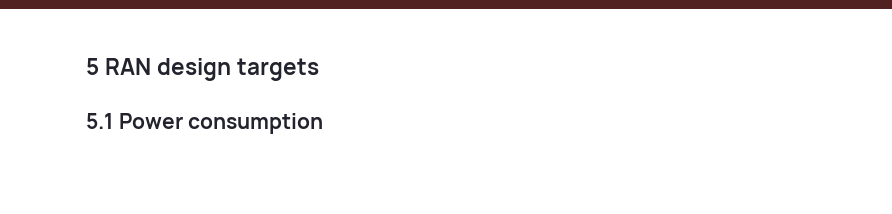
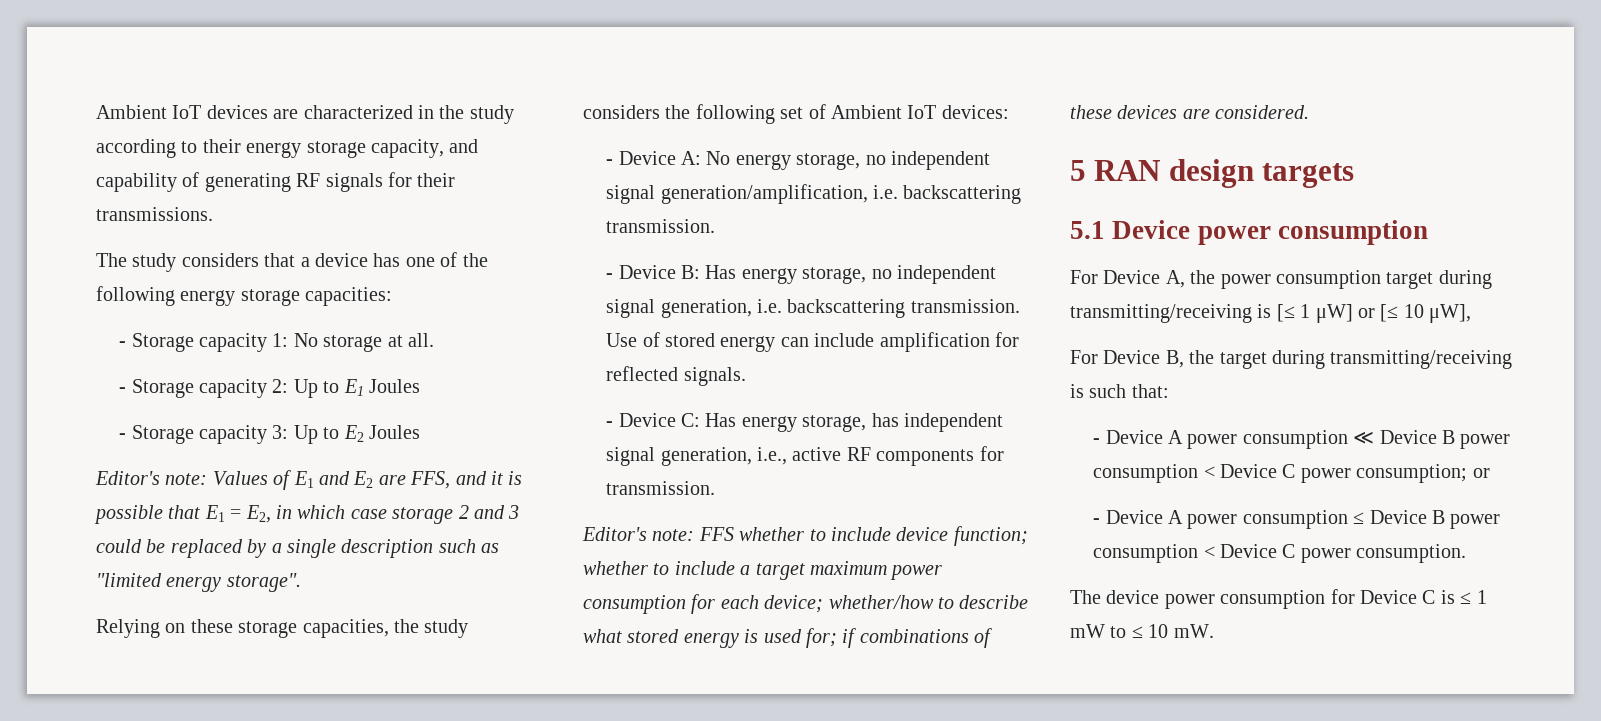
(86, 66) none -> [96,105,514,124] [96,139,479,158] [96,172,456,192] [96,207,213,221] [96,252,488,272] [96,286,393,306] [119,333,434,352] [119,379,420,398] [119,425,420,444] [95,470,523,490] [94,505,520,524] [96,539,500,558] [96,573,301,592] [96,619,469,638] [583,104,1009,124] [606,151,990,170] [606,184,1022,204] [606,219,716,233] [606,265,996,284] [606,299,1020,318] [606,332,1019,352] [606,366,746,386] [606,413,1003,432] [606,446,1004,466] [606,481,716,495] [582,526,1028,546] [583,561,943,580] [583,594,1029,614] [583,628,993,648] [1070,105,1310,119] Ambient IoT devices are characterized in the study according to their energy storage capacity, and capability of generating RF signals for their transmissions. // The study considers that a device has one of the following energy storage capacities: // - Storage capacity 1: No storage at all. // - Storage capacity 2: Up to E1 Joules // - Storage capacity 3: Up to E2 Joules // Editor's note: Values of E1 and E2 are FFS, and it is possible that E1 = E2, in which case storage 2 and 3 could be replaced by a single description such as "limited energy storage". // Relying on these storage capacities, the study considers the following set of Ambient IoT devices: // - Device A: No energy storage, no independent signal generation/amplification, i.e. backscattering transmission. // - Device B: Has energy storage, no independent signal generation, i.e. backscattering transmission. Use of stored energy can include amplification for reflected signals. // - Device C: Has energy storage, has independent signal generation, i.e., active RF components for transmission. // Editor's note: FFS whether to include device function; whether to include a target maximum power consumption for each device; whether/how to describe what stored energy is used for; if combinations of these devices are considered. //
[118,113,324,134] Power consumption -> [1112,220,1428,245] [1070,270,1492,289] [1070,304,1472,323] [1070,350,1513,369] [1070,384,1169,398] [1093,430,1511,449] [1093,464,1490,483] [1093,510,1501,529] [1093,544,1467,563] [1070,589,1487,609] [1070,624,1214,638] Device power consumption // For Device A, the power consumption target during transmitting/receiving is [≤ 1 μW] or [≤ 10 μW], // For Device B, the target during transmitting/receiving is such that: // - Device A power consumption ≪ Device B power consumption < Device C power consumption; or // - Device A power consumption ≤ Device B power consumption < Device C power consumption. // The device power consumption for Device C is ≤ 1 mW to ≤ 10 mW.

